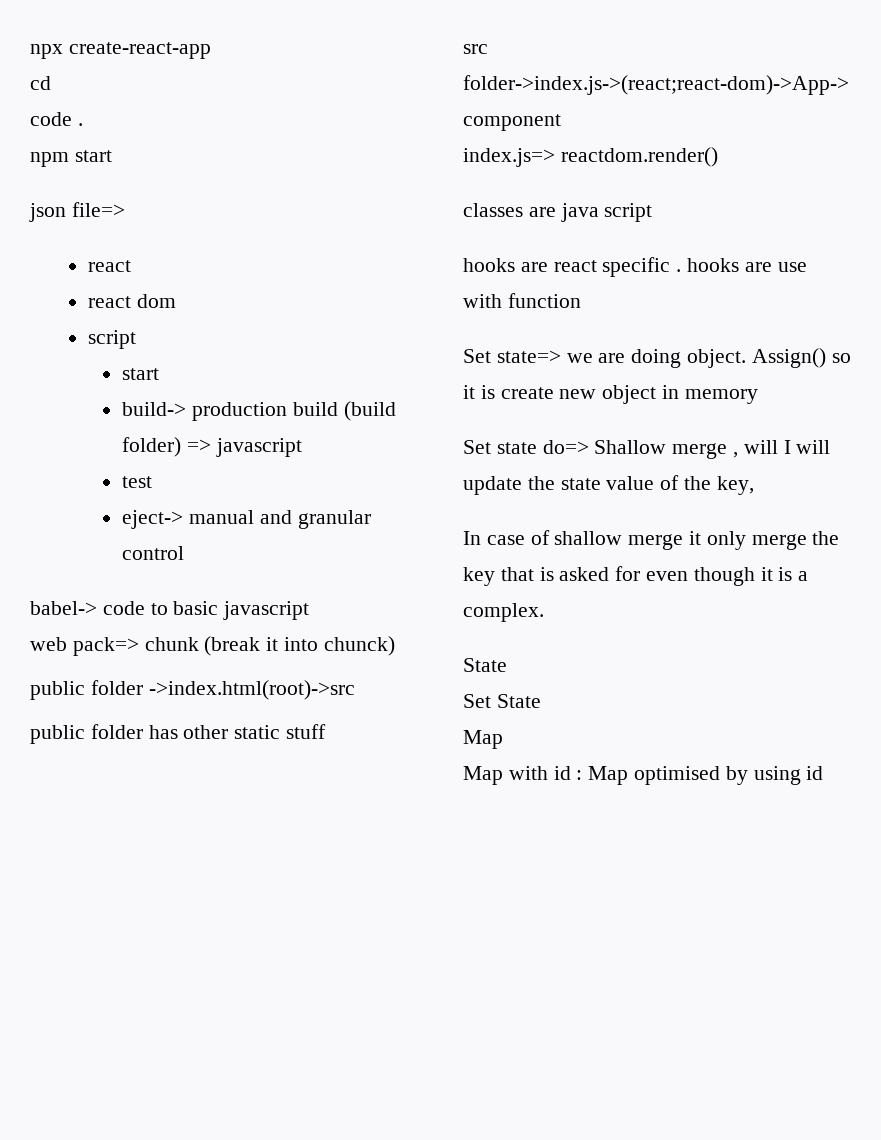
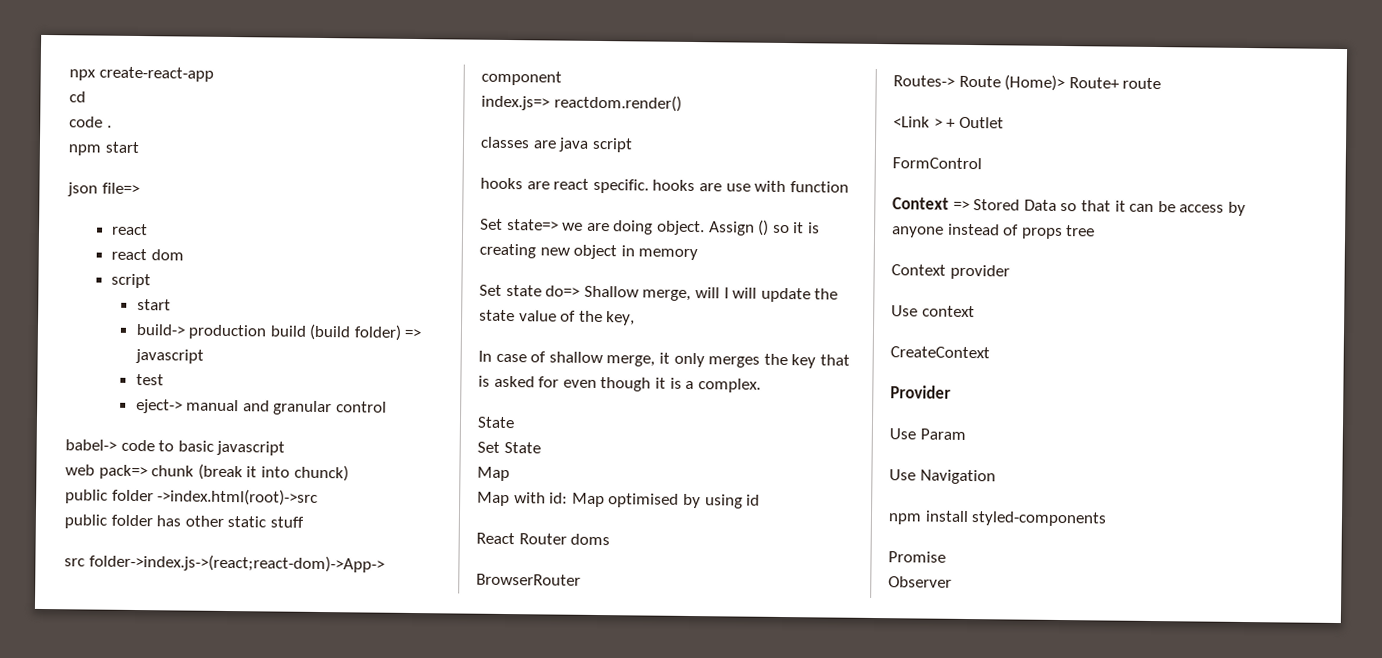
[602,257,682,277] specific . -> [592,178,649,194] specific.
[751,348,826,368] Assign() -> [708,219,770,236] Assign ()
[500,387,554,399] create -> [479,243,536,259] creating
[672,443,739,459] merge , -> [642,289,692,302] merge,
[628,534,684,550] merge -> [606,355,656,367] merge,
[751,534,807,550] merge -> [708,356,761,368] merges
[553,766,583,780] id : -> [549,492,569,504] id:
(824, 773) none -> [476,532,611,546] [476,573,581,586] [893,74,1162,92] [893,116,1004,129] [892,157,982,170] [892,197,1246,216] [892,223,1096,240] [891,264,1010,280] [891,305,975,318] [890,346,990,359] [890,385,951,399] [889,428,966,440] [889,469,996,485] [888,510,1108,527] [888,551,946,563] [888,576,952,588] // React Router doms // BrowserRouter // Routes-> Route (Home)> Route+ route // <Link > + Outlet // FormControl // Context => Stored Data so that it can be access by anyone instead of props tree // Context provider // Use context // CreateContext // Provider // Use Param // Use Navigation // npm install styled-components // Promise // Observer

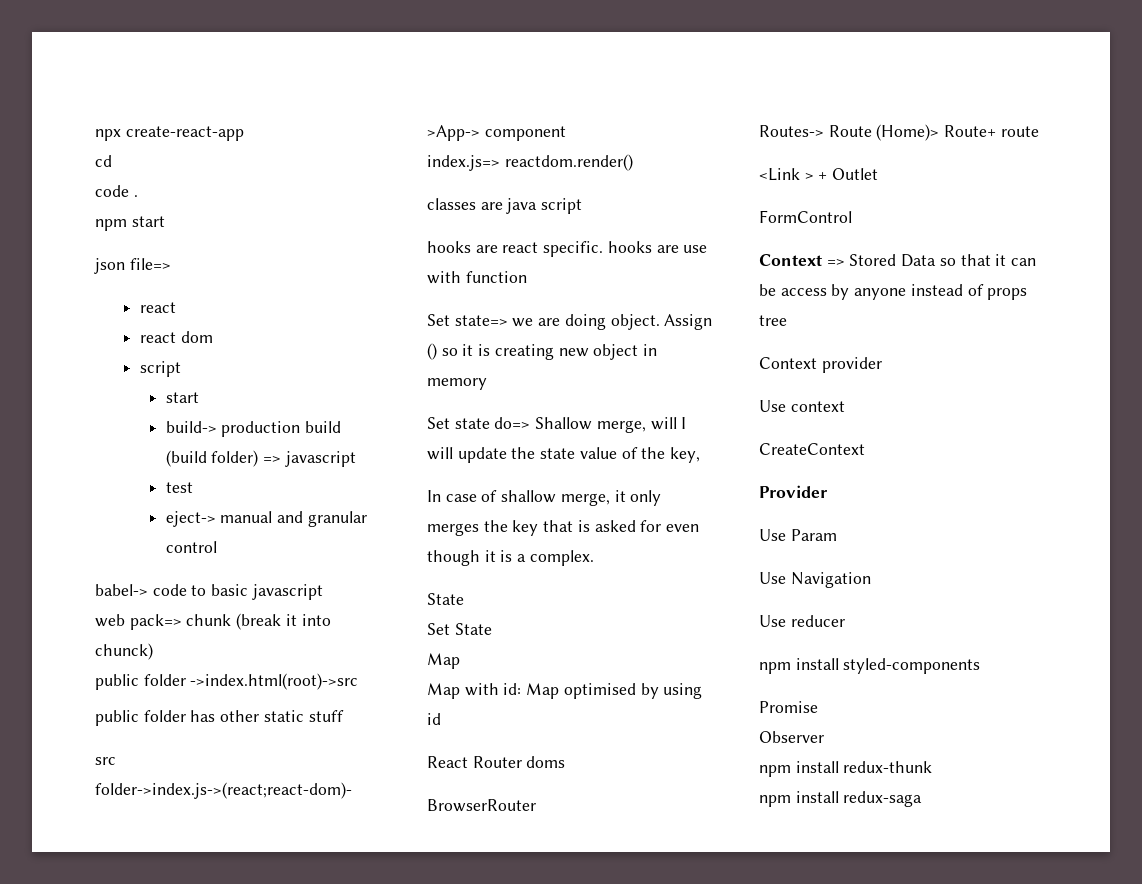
(996, 477) none -> [759,615,845,627] // Use reducer
(952, 582) none -> [759,761,933,777] [759,791,923,807] // npm install redux-thunk // npm install redux-saga

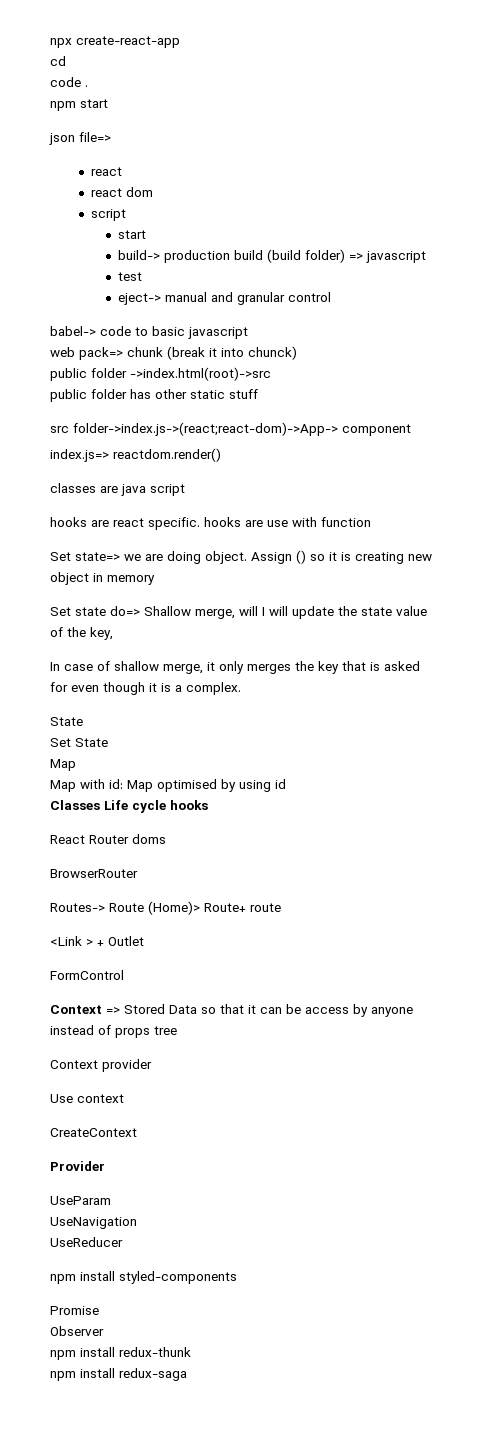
(441, 719) none -> [50,800,208,813] // Classes Life cycle hooks
[759,529,837,541] [759,572,871,588] [759,615,845,627] Use Param // Use Navigation // Use reducer -> [50,1196,111,1205] [50,1217,137,1229] [50,1237,123,1247] UseParam // UseNavigation // UseReducer

